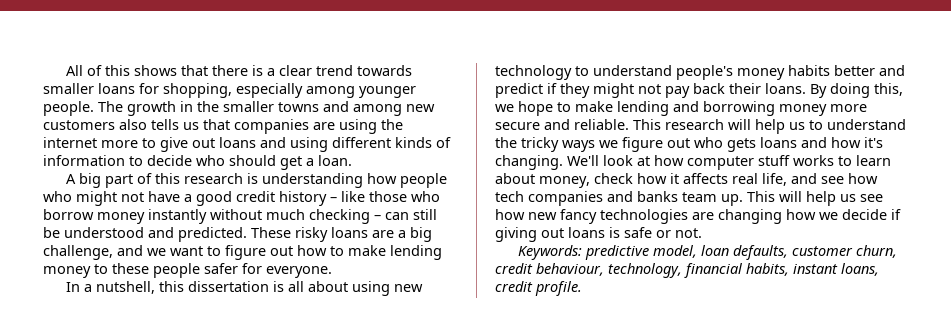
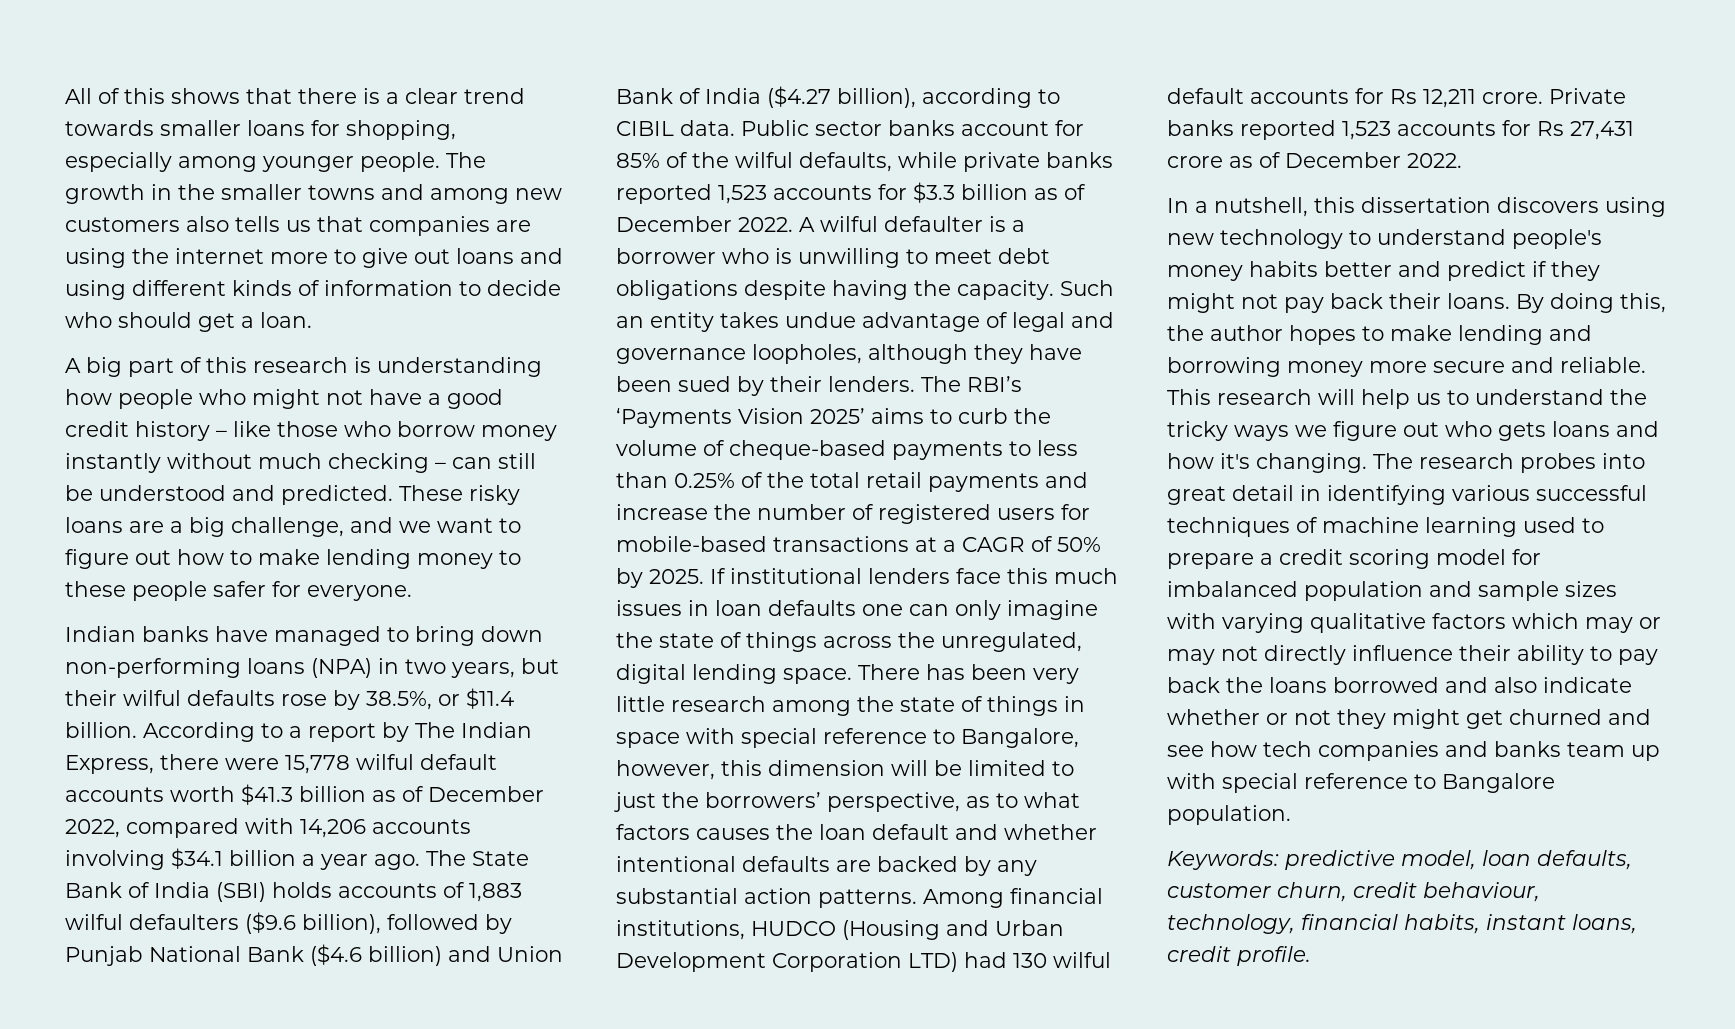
(332, 272) none -> [65,626,543,646] [65,658,559,678] [65,688,514,710] [65,722,532,742] [65,754,497,774] [65,784,544,805] [65,818,471,838] [65,848,529,870] [65,882,522,902] [65,912,512,934] [65,944,563,966] [616,86,1060,108] [616,120,1084,136] [616,152,1113,172] [616,182,1086,204] [616,216,1025,232] [616,248,1050,268] [616,280,1114,300] [616,312,1114,332] [616,344,1082,364] [616,376,1022,396] [616,408,1051,428] [616,440,1078,460] [616,472,1088,492] [616,504,1090,524] [616,536,1101,552] [616,568,1118,588] [616,600,1098,620] [616,632,1082,652] [616,664,1079,684] [616,696,1085,716] [616,728,1079,748] [616,760,1074,780] [614,792,1080,812] [616,824,1097,840] [616,856,1037,876] [616,888,1103,908] [616,920,1064,940] [616,952,1111,972] [1167,88,1626,108] [1167,120,1634,140] [1167,152,1462,168] // Indian banks have managed to bring down non-performing loans (NPA) in two years, but their wilful defaults rose by 38.5%, or $11.4 billion. According to a report by The Indian Express, there were 15,778 wilful default accounts worth $41.3 billion as of December 2022, compared with 14,206 accounts involving $34.1 billion a year ago. The State Bank of India (SBI) holds accounts of 1,883 wilful defaulters ($9.6 billion), followed by Punjab National Bank ($4.6 billion) and Union Bank of India ($4.27 billion), according to CIBIL data. Public sector banks account for 85% of the wilful defaults, while private banks reported 1,523 accounts for $3.3 billion as of December 2022. A wilful defaulter is a borrower who is unwilling to meet debt obligations despite having the capacity. Such an entity takes undue advantage of legal and governance loopholes, although they have been sued by their lenders. The RBI’s ‘Payments Vision 2025’ aims to curb the volume of cheque-based payments to less than 0.25% of the total retail payments and increase the number of registered users for mobile-based transactions at a CAGR of 50% by 2025. If institutional lenders face this much issues in loan defaults one can only imagine the state of things across the unregulated, digital lending space. There has been very little research among the state of things in space with special reference to Bangalore, however, this dimension will be limited to just the borrowers’ perspective, as to what factors causes the loan default and whether intentional defaults are backed by any substantial action patterns. Among financial institutions, HUDCO (Housing and Urban Development Corporation LTD) had 130 wilful default accounts for Rs 12,211 crore. Private banks reported 1,523 accounts for Rs 27,431 crore as of December 2022.
[272,281,348,292] is all about -> [1497,197,1599,213] discovers
[495,101,553,116] we hope -> [1167,325,1356,345] the author hopes
[567,155,891,170] [495,173,787,188] We'll look at how computer stuff works to learn about money, check how it affects real life, -> [1373,453,1645,473] [1167,485,1647,505] [1167,517,1604,537] [1167,549,1541,569] [1167,581,1617,601] [1167,613,1661,633] [1167,645,1658,665] [1167,677,1632,693] [1167,709,1602,729] The research probes into great detail in identifying various successful techniques of machine learning used to prepare a credit scoring model for imbalanced population and sample sizes with varying qualitative factors which may or may not directly influence their ability to pay back the loans borrowed and also indicate whether or not they might get churned
[721,191,883,206] [495,209,901,224] [495,227,702,242] up. This will help us see how new fancy technologies are changing how we decide if giving out loans is safe or not. -> [1631,745,1660,761] [1167,773,1555,793] [1167,805,1291,825] up with special reference to Bangalore population.

